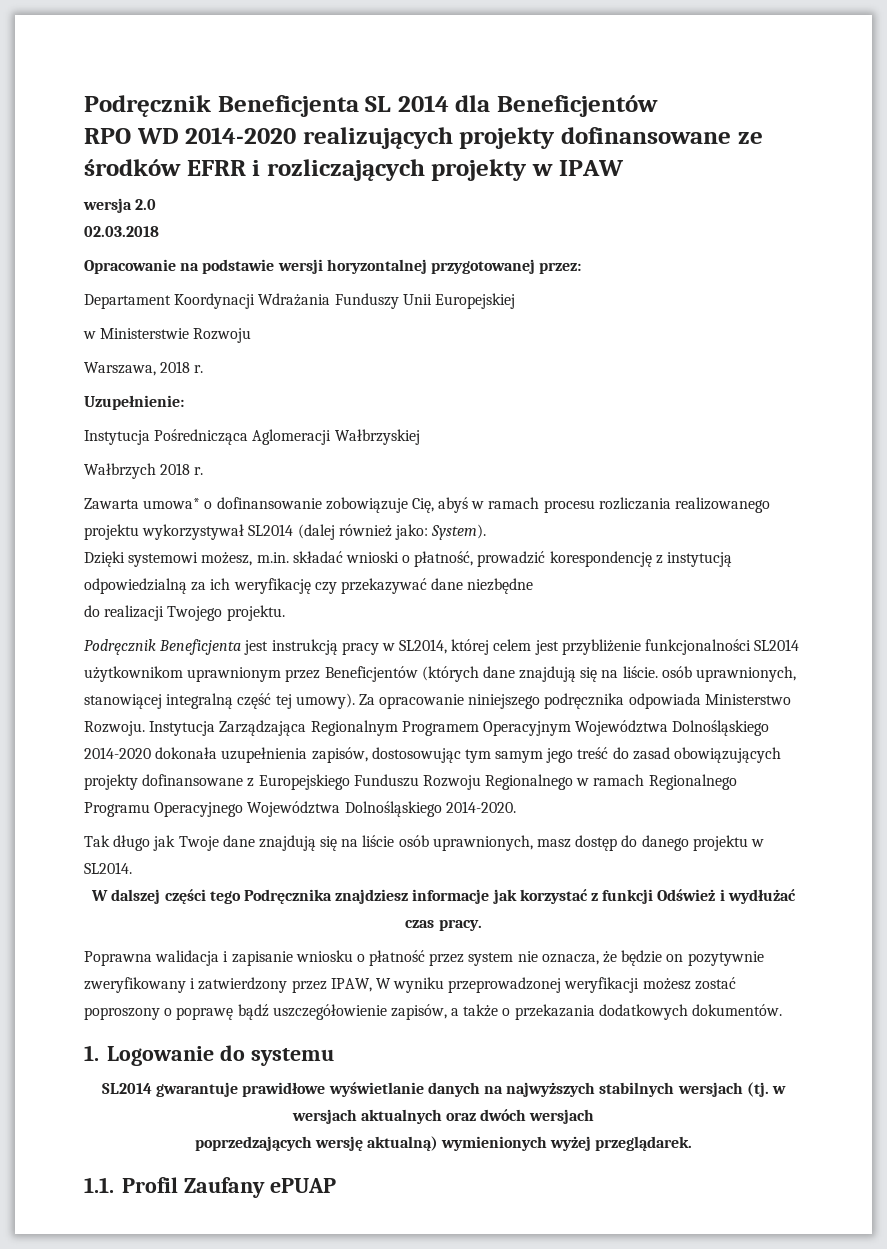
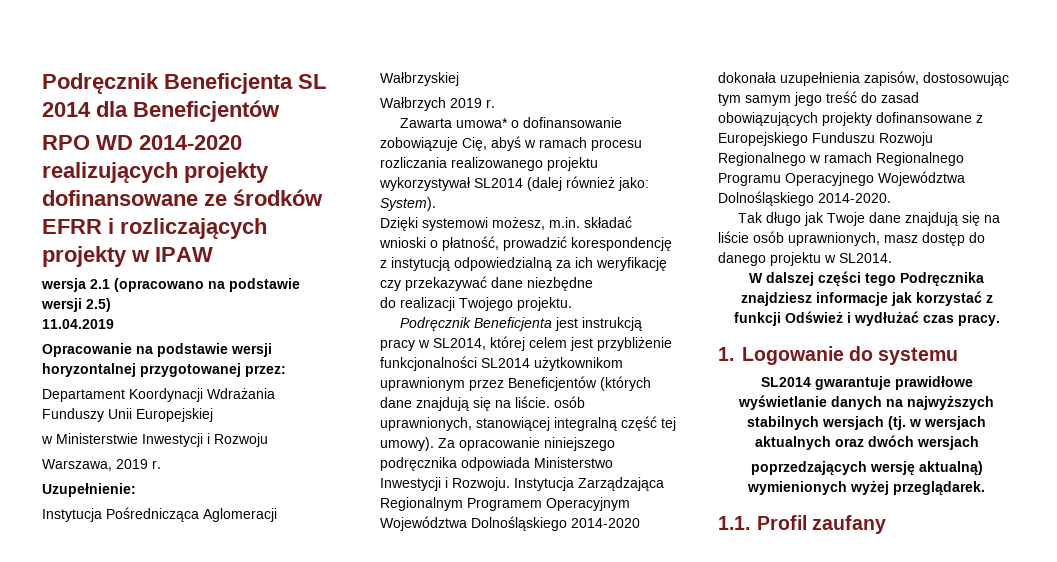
[135,199,157,210] [84,226,159,237] 2.0 // 02.03.2018 -> [90,278,300,292] [41,298,111,312] [42,319,114,329] 2.1 (opracowano na podstawie wersji 2.5) // 11.04.2019
(190, 333) none -> [142,433,210,447] Inwestycji i
[160,361,191,373] 2018 -> [116,459,148,469] 2019
[160,463,191,475] 2018 -> [450,98,482,108] 2019
(791, 699) none -> [380,477,448,491] Inwestycji i
[84,950,764,966] [84,977,736,993] [84,1004,783,1020] // Poprawna walidacja i zapisanie wniosku o płatność przez system nie oznacza, że będzie on pozytywnie zweryfikowany i zatwierdzony przez IPAW, W wyniku przeprowadzonej weryfikacji możesz zostać poproszony o poprawę bądź uszczegółowienie zapisów, a także o przekazania dodatkowych dokumentów. -> (1000, 320) none
[183,1177,336,1198] Zaufany ePUAP -> [812,515,887,534] zaufany

